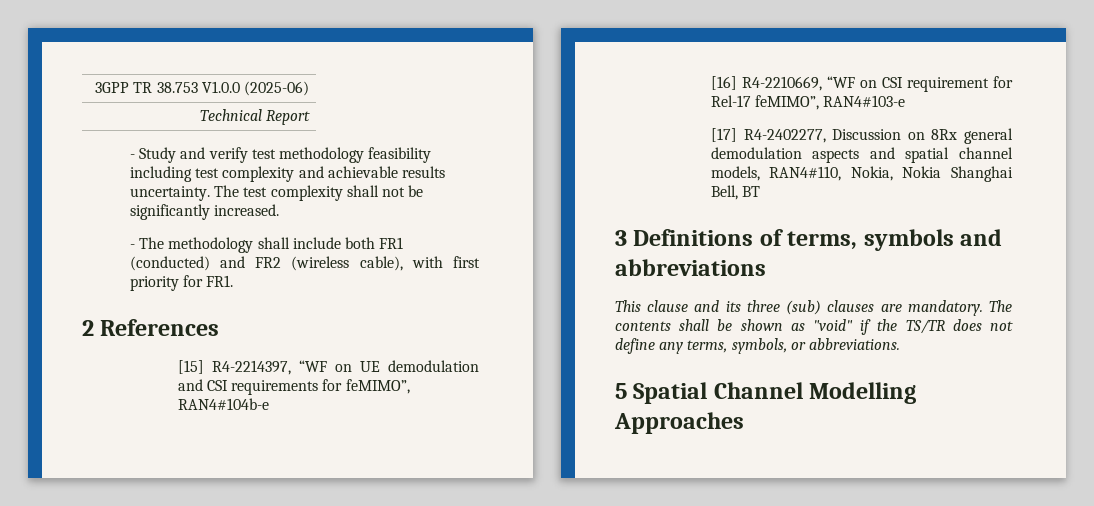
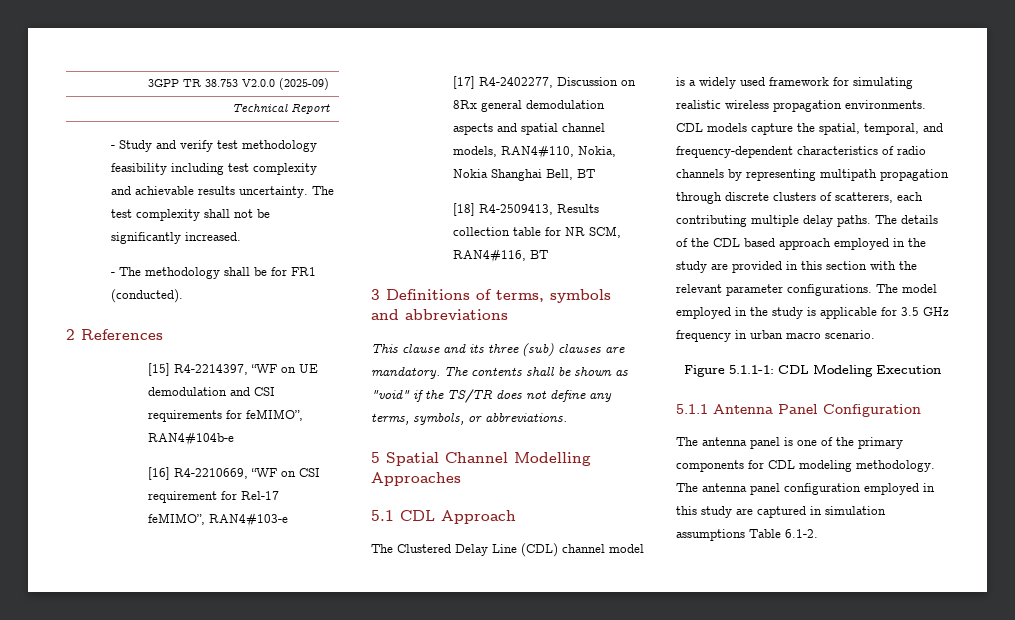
[201,81,309,96] V1.0.0 (2025-06) -> [241,78,329,90] V2.0.0 (2025-09)
[292,237,404,249] [129,256,480,271] [129,275,234,291] include both FR1 (conducted) and FR2 (wireless cable), with first priority for FR1. -> [253,267,316,276] [110,289,183,303] be for FR1 (conducted).
(761, 191) none -> [452,203,599,216] [452,226,621,238] [452,249,548,263] // [18] R4-2509413, Results collection table for NR SCM, RAN4#116, BT
(744, 423) none -> [371,510,516,524] [371,543,644,557] [676,77,913,89] [676,100,926,112] [676,123,943,135] [676,146,926,158] [676,169,949,181] [676,192,923,204] [676,215,938,227] [676,238,926,250] [676,261,917,273] [676,284,937,296] [676,307,949,319] [676,330,875,342] [684,364,941,377] [676,404,921,417] [676,437,903,449] [676,460,935,472] [676,483,935,495] [676,506,886,518] [676,529,818,541] // 5.1 CDL Approach // The Clustered Delay Line (CDL) channel model is a widely used framework for simulating realistic wireless propagation environments. CDL models capture the spatial, temporal, and frequency-dependent characteristics of radio channels by representing multipath propagation through discrete clusters of scatterers, each contributing multiple delay paths. The details of the CDL based approach employed in the study are provided in this section with the relevant parameter configurations. The model employed in the study is applicable for 3.5 GHz frequency in urban macro scenario. // Figure 5.1.1-1: CDL Modeling Execution // 5.1.1 Antenna Panel Configuration // The antenna panel is one of the primary components for CDL modeling methodology. The antenna panel configuration employed in this study are captured in simulation assumptions Table 6.1-2.

